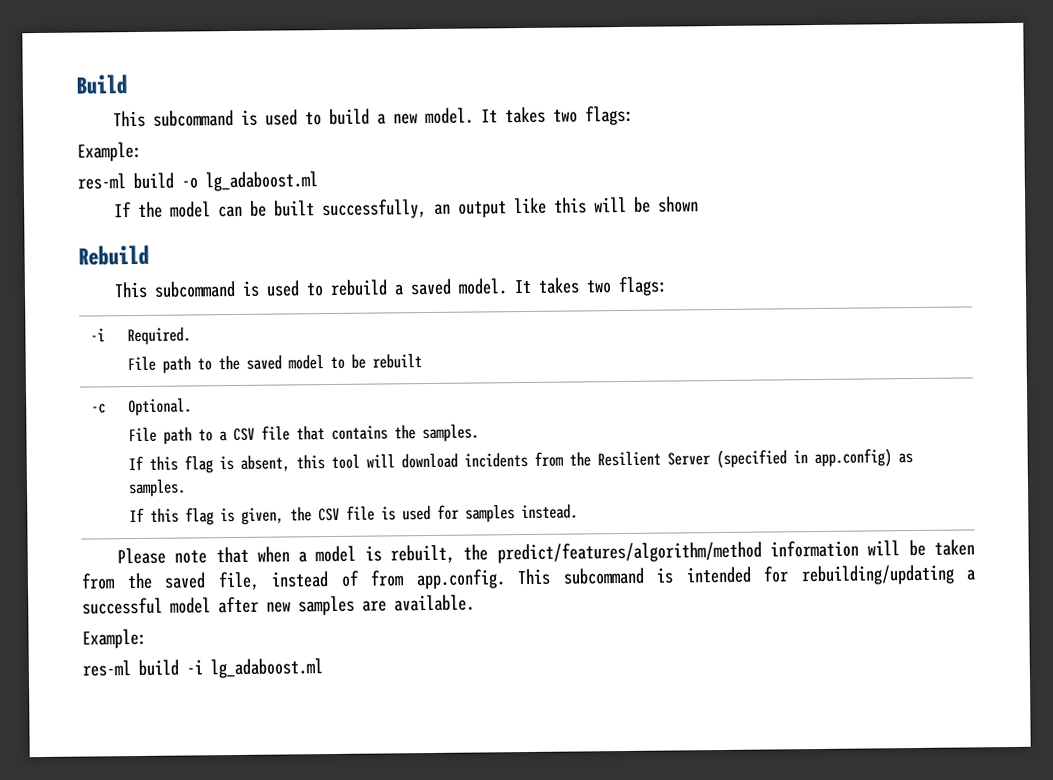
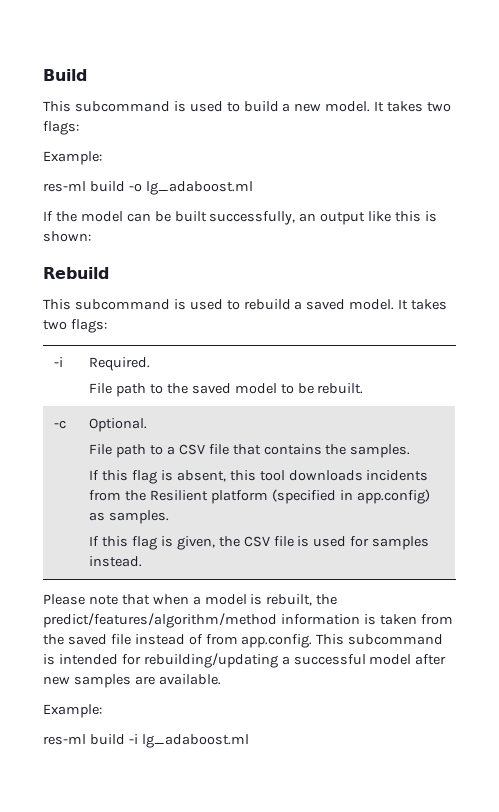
[593,196,699,213] will be shown -> [425,211,438,222] [43,231,91,242] is shown:
[372,353,423,369] rebuilt -> [317,383,364,394] rebuilt.
[366,452,459,469] will download -> [288,470,363,481] downloads
[667,452,712,466] Server -> [210,490,268,504] platform
[867,539,926,557] will be -> [363,614,376,625] is
[217,571,260,591] file, -> [110,634,131,645] file

